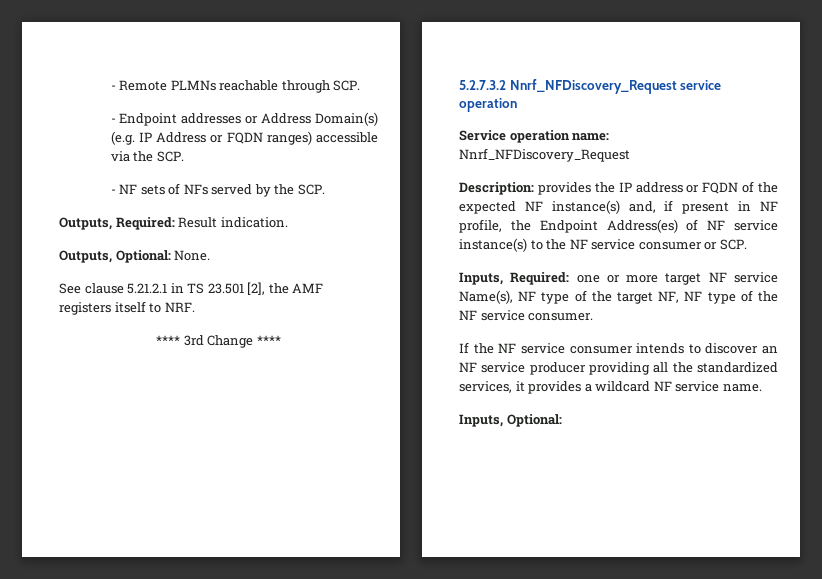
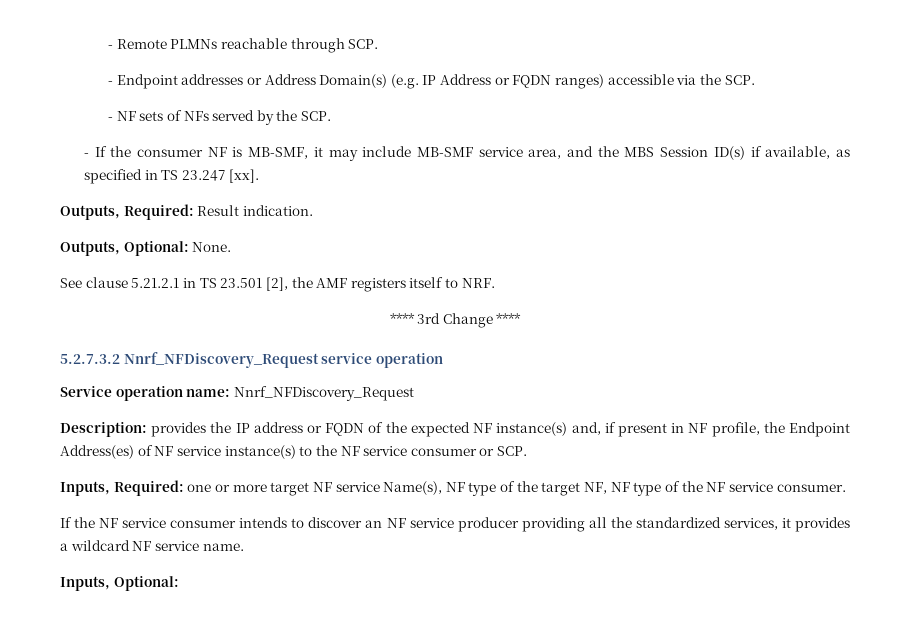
(325, 189) none -> [83,146,851,161] [83,169,259,184] // - If the consumer NF is MB-SMF, it may include MB-SMF service area, and the MBS Session ID(s) if available, as specified in TS 23.247 [xx].

